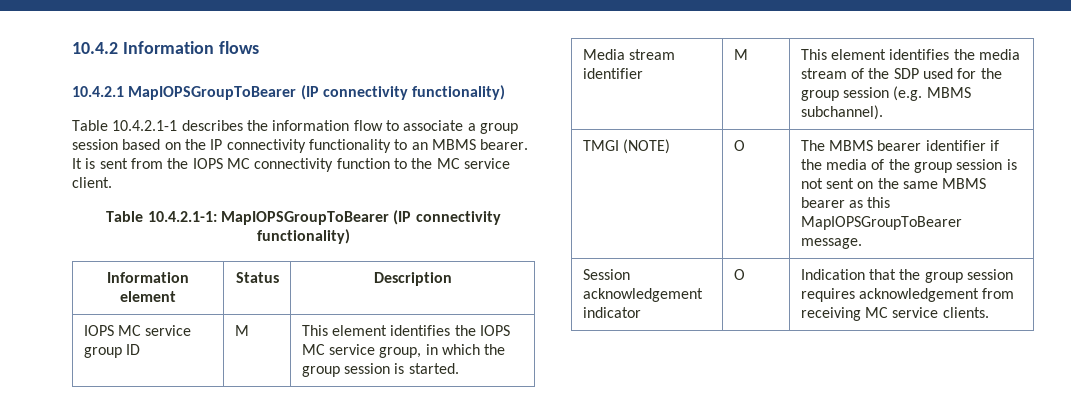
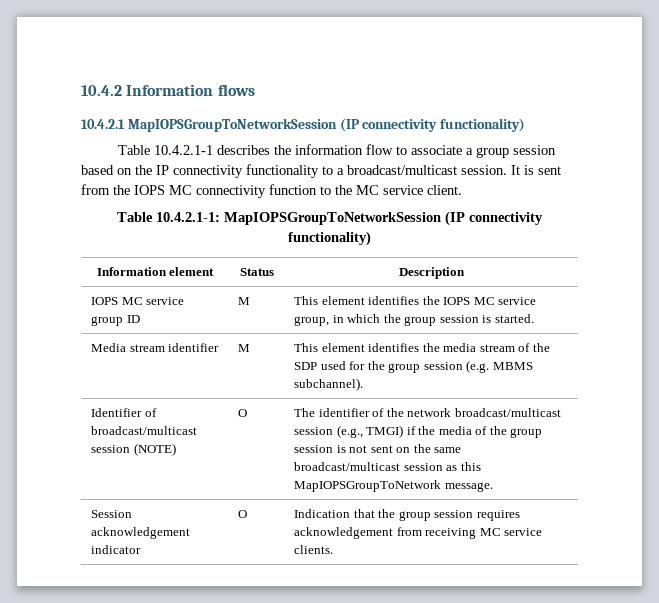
[128,86,297,100] MapIOPSGroupToBearer -> [127,118,337,132] MapIOPSGroupToNetworkSession
[411,139,529,150] an MBMS bearer. -> [337,165,507,175] a broadcast/multicast session.
[221,211,389,225] MapIOPSGroupToBearer -> [224,212,441,225] MapIOPSGroupToNetworkSession
[582,140,619,151] TMGI -> [91,408,157,417] [91,426,198,435] [91,445,131,453] Identifier of broadcast/multicast session
[828,140,986,151] MBMS bearer identifier -> [318,408,561,417] [294,425,404,438] identifier of the network broadcast/multicast session (e.g., TMGI)
[942,178,987,189] [800,197,845,208] MBMS bearer -> [294,462,443,471] broadcast/multicast session
[800,216,962,230] MapIOPSGroupToBearer -> [294,480,442,492] MapIOPSGroupToNetwork

